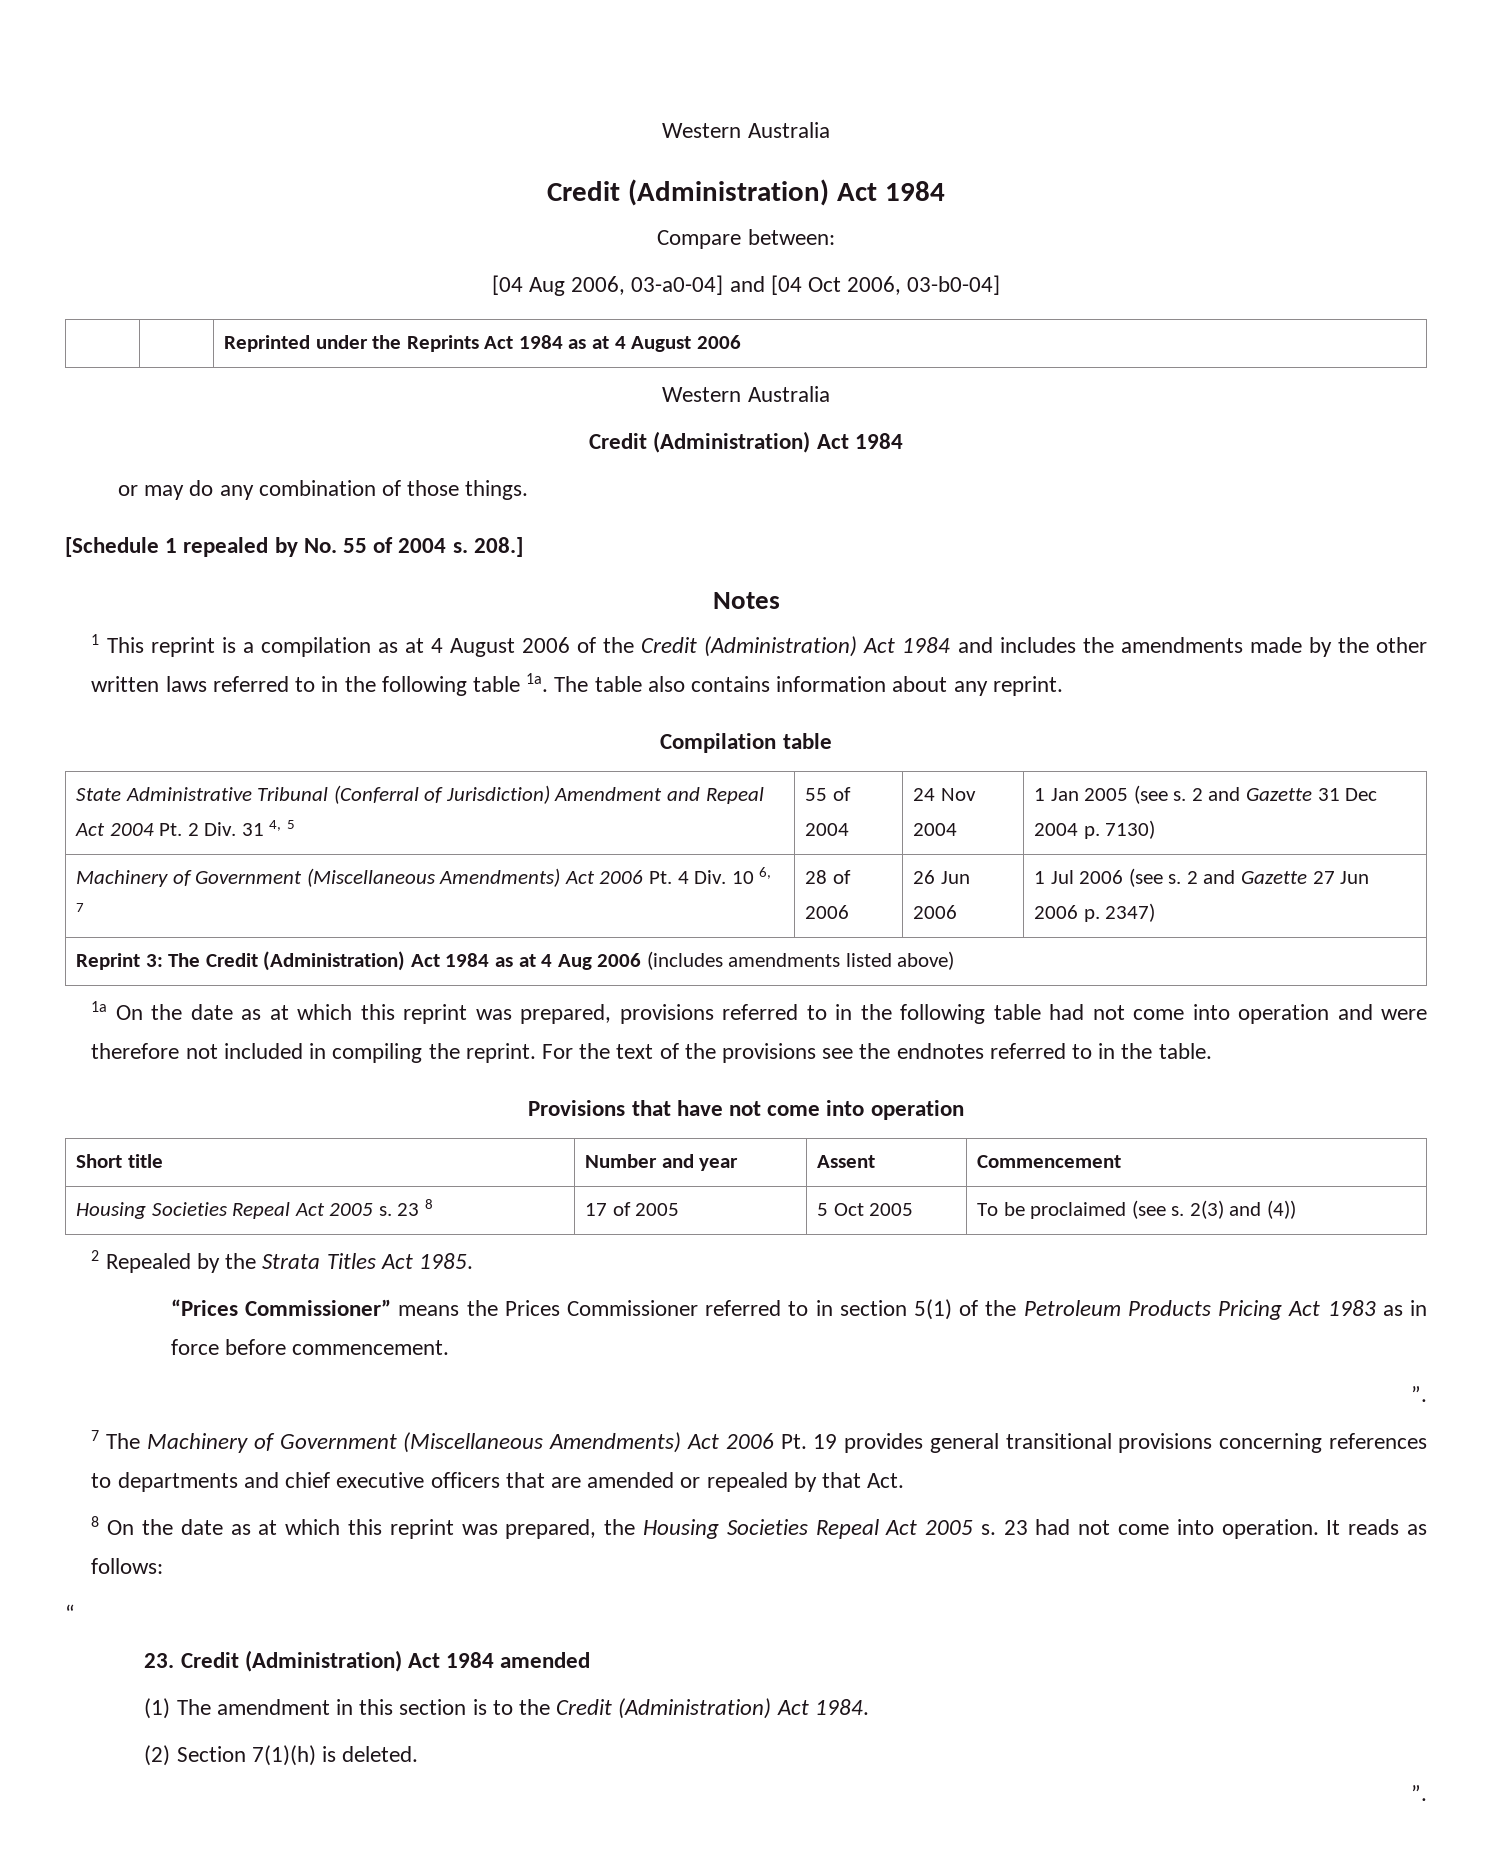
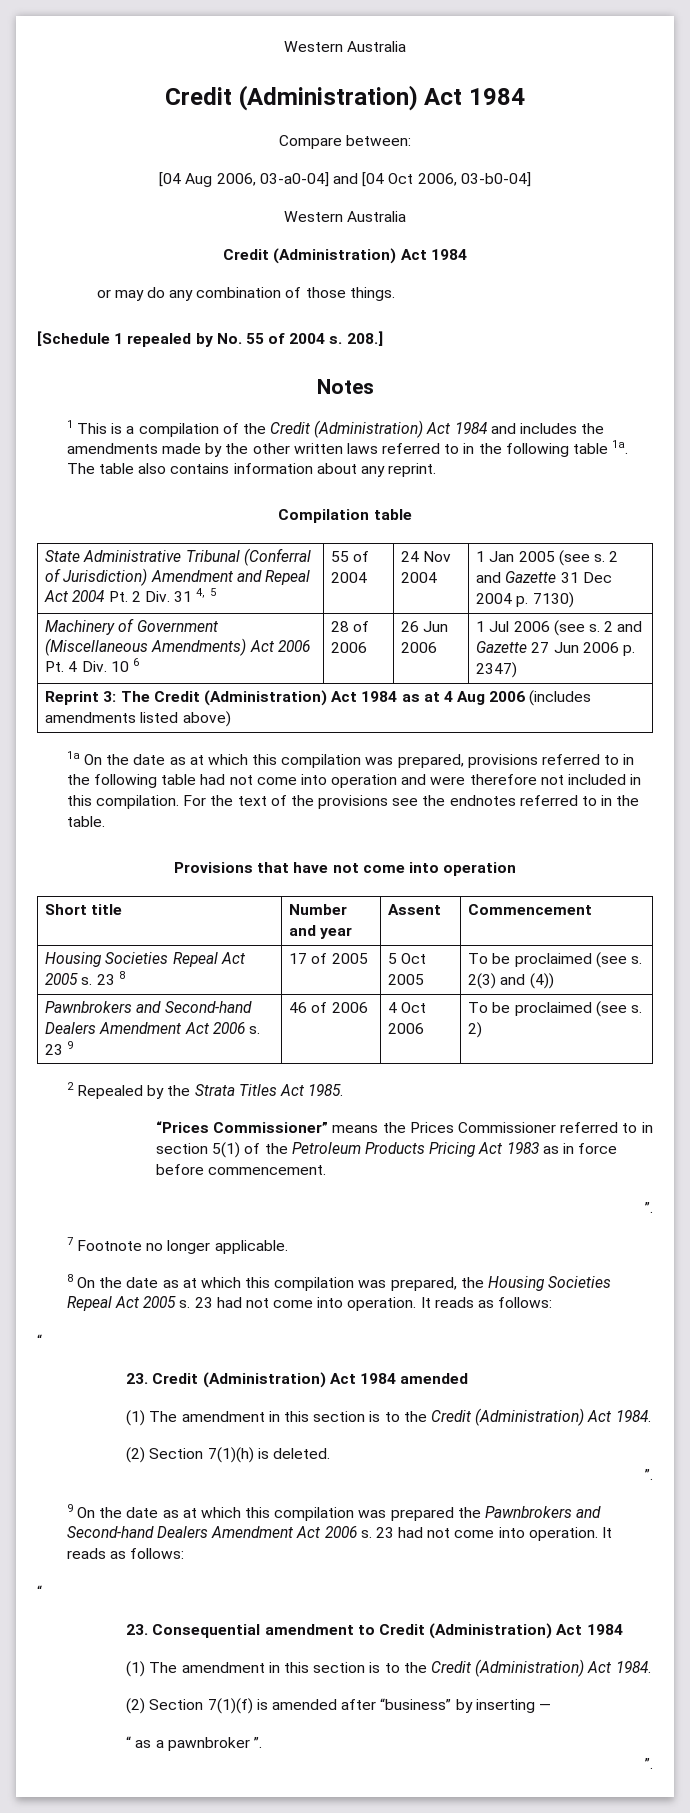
[224,335,741,352] // | | Reprinted under the Reprints Act 1984 as at 4 August 2006 -> (531, 179) none
[150,637,215,657] reprint -> (107, 428) none
[377,637,571,657] as at 4 August 2006 -> (219, 430) none
[759,867,772,879] [76,903,85,912] 6, 7 -> [132,658,139,666] 6
[403,1004,468,1024] reprint -> [281,754,362,768] compilation
[332,1043,536,1063] compiling the reprint. -> [66,795,179,809] this compilation.
(1297, 1209) none -> [45,1001,252,1013] [45,1022,260,1034] [45,1041,74,1055] [289,1002,368,1013] [388,1002,427,1013] [388,1023,425,1034] [468,1001,642,1017] [468,1022,483,1038] // Pawnbrokers and Second-hand Dealers Amendment Act 2006 s. 23 9 | 46 of 2006 | 4 Oct 2006 | To be proclaimed (see s. 2)
[106,1432,1427,1453] [91,1472,905,1492] The Machinery of Government (Miscellaneous Amendments) Act 2006 Pt. 19 provides general transitional provisions concerning references to departments and chief executive officers that are amended or repealed by that Act. -> [76,1240,288,1254] Footnote no longer applicable.
[389,1519,454,1539] reprint -> [274,1277,355,1291] compilation
(1427, 1793) none -> [66,1504,602,1521] [66,1526,612,1541] [66,1548,185,1559] [37,1585,42,1597] [126,1623,623,1639] [126,1659,651,1677] [126,1698,551,1714] [126,1736,263,1751] [644,1758,653,1769] // 9 On the date as at which this compilation was prepared the Pawnbrokers and Second-hand Dealers Amendment Act 2006 s. 23 had not come into operation. It reads as follows: // “ // 23. Consequential amendment to Credit (Administration) Act 1984 // (1) The amendment in this section is to the Credit (Administration) Act 1984. // (2) Section 7(1)(f) is amended after “business” by inserting — // “ as a pawnbroker ”. // ”.

